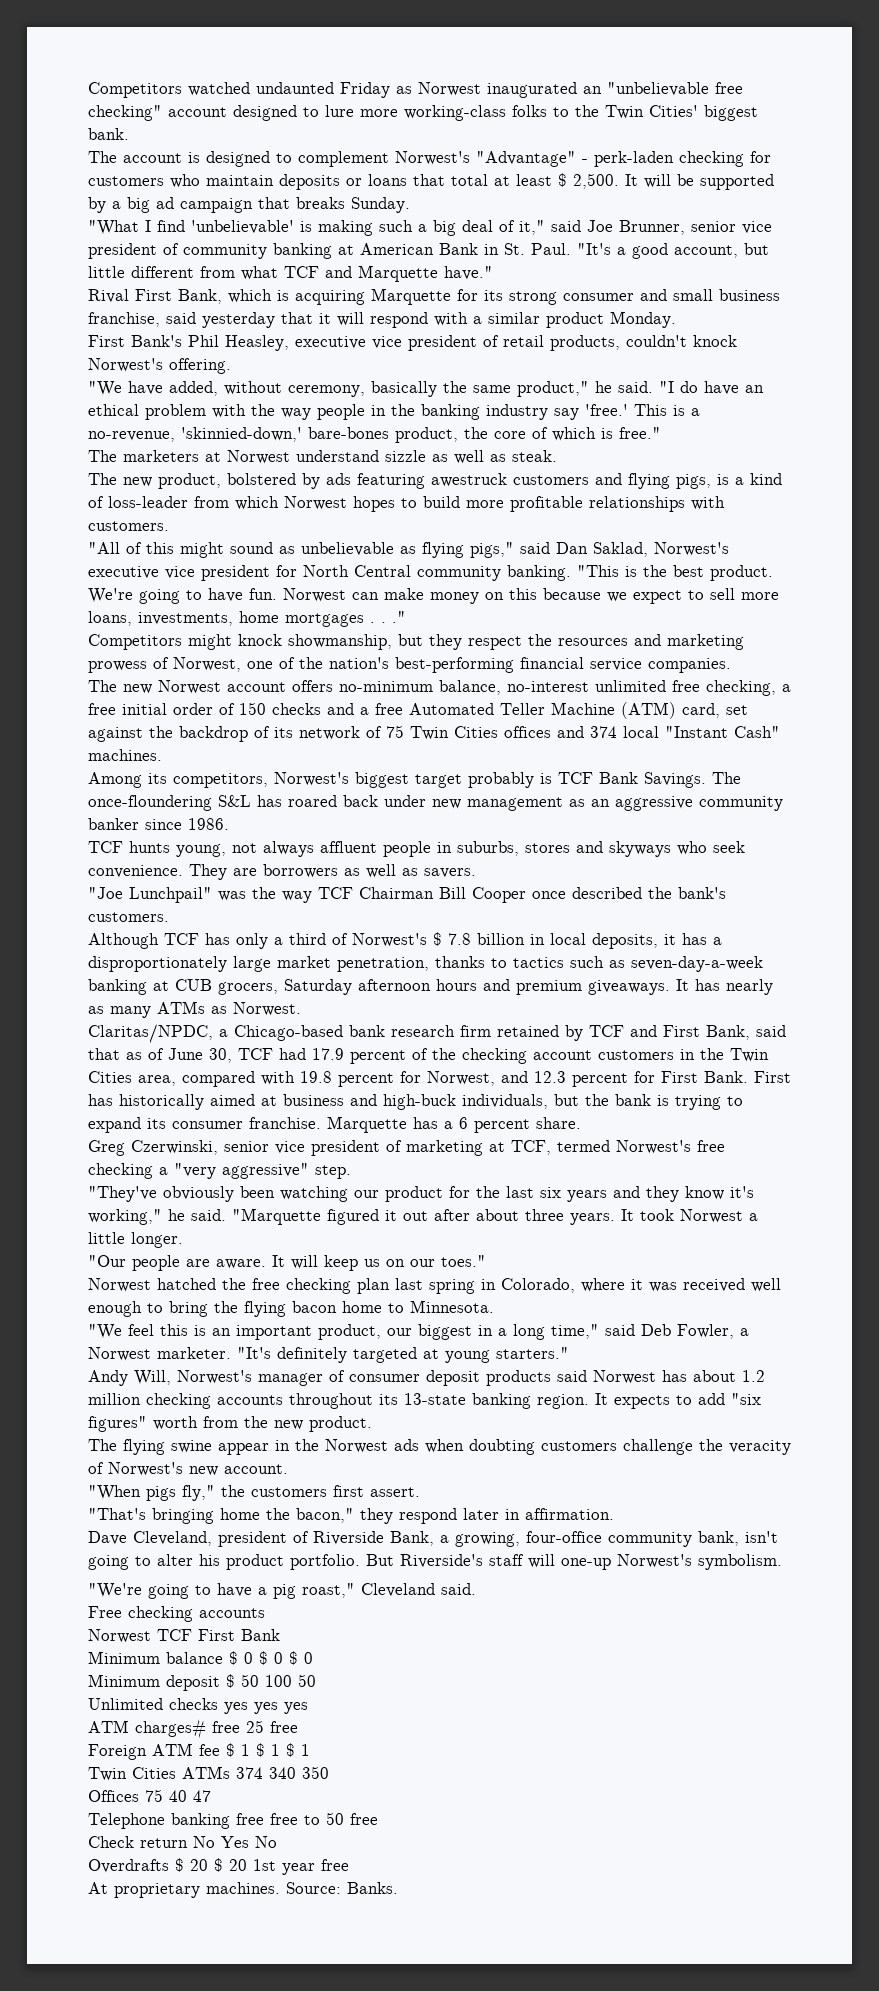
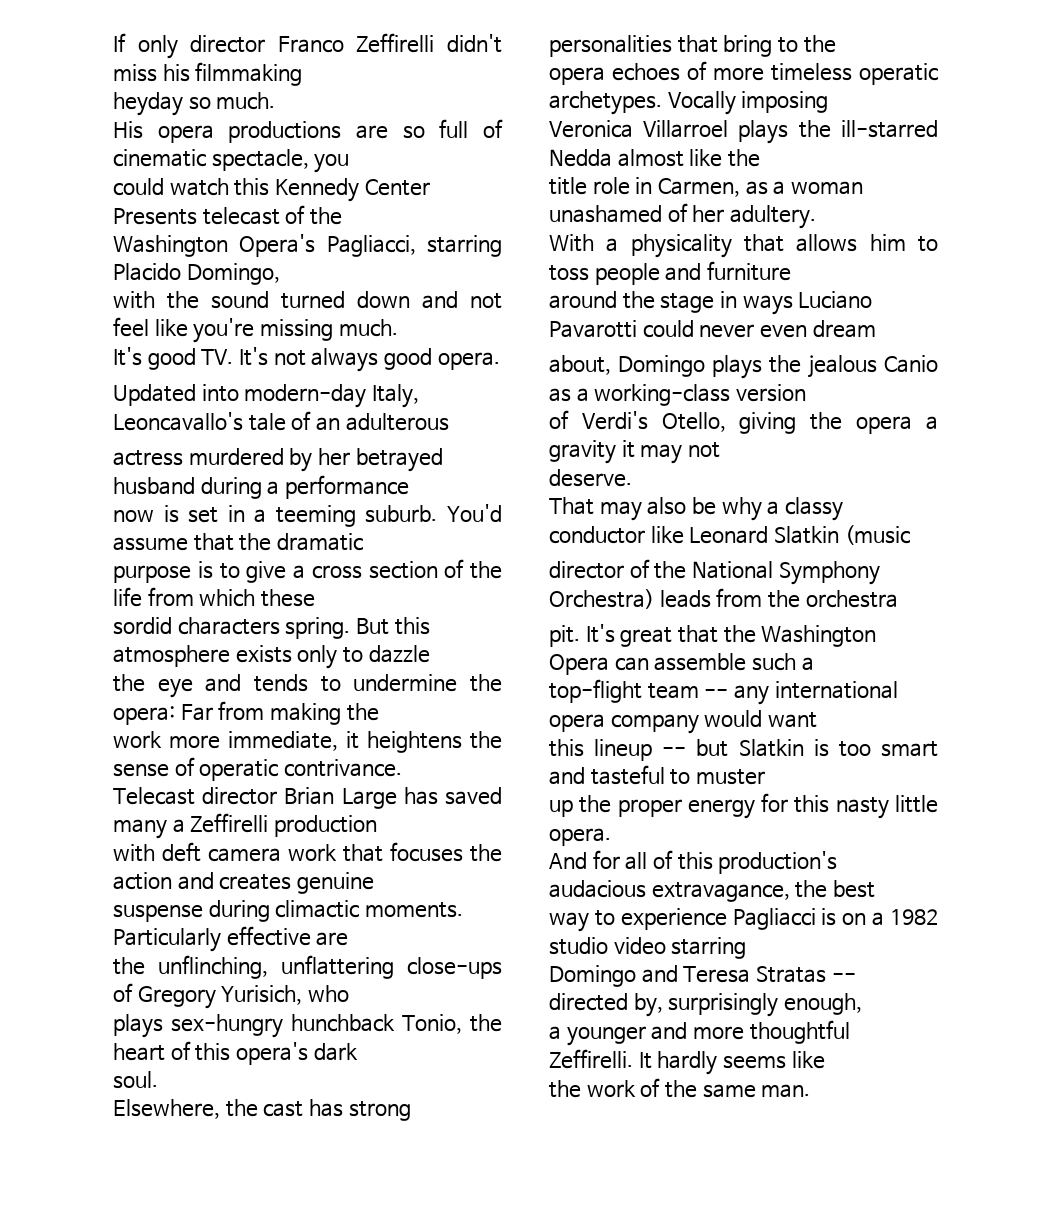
[88,82,743,98] [88,105,758,121] [88,128,129,140] [88,151,771,167] [88,173,774,190] [88,197,410,213] [88,220,772,236] [88,243,769,259] [88,265,493,282] [88,288,780,305] [88,311,676,328] [88,335,737,351] [88,358,231,374] [88,381,764,397] [88,404,700,420] [88,427,661,443] [88,450,557,464] [88,473,782,489] [88,496,725,512] [88,521,169,531] [88,542,729,558] [88,565,773,581] [88,588,779,604] [88,611,406,627] [88,634,744,650] [88,657,731,673] [88,680,791,696] [88,702,748,719] [88,725,780,742] [88,749,162,761] [88,772,741,788] [88,795,783,811] [88,818,229,830] [88,841,745,857] [88,864,476,880] [88,887,726,903] [88,912,169,922] [88,932,722,949] [88,956,763,972] [88,979,773,995] [88,1001,301,1018] [88,1024,786,1043] [88,1048,769,1064] [88,1071,791,1087] [88,1094,743,1110] [88,1116,581,1133] [88,1140,725,1156] [88,1163,351,1179] [88,1186,754,1202] [88,1208,758,1225] [88,1232,183,1248] [88,1255,486,1271] [88,1278,781,1294] [88,1300,494,1317] [88,1324,749,1340] [88,1347,569,1363] [88,1370,765,1386] [88,1393,761,1409] [88,1416,372,1432] [88,1439,791,1455] [88,1462,288,1476] [88,1485,420,1501] [88,1508,614,1524] [88,1531,778,1547] [88,1554,782,1570] [88,1583,476,1599] [88,1606,265,1622] [88,1629,280,1643] [88,1651,313,1665] [88,1674,316,1691] [88,1698,308,1714] [88,1719,298,1739] [88,1743,310,1760] [88,1766,329,1781] [88,1789,211,1802] [88,1812,378,1829] [88,1836,277,1848] [88,1858,349,1875] [88,1882,398,1898] Competitors watched undaunted Friday as Norwest inaugurated an "unbelievable free checking" account designed to lure more working-class folks to the Twin Cities' biggest bank. // The account is designed to complement Norwest's "Advantage" - perk-laden checking for customers who maintain deposits or loans that total at least $ 2,500. It will be supported by a big ad campaign that breaks Sunday. // "What I find 'unbelievable' is making such a big deal of it," said Joe Brunner, senior vice president of community banking at American Bank in St. Paul. "It's a good account, but little different from what TCF and Marquette have." // Rival First Bank, which is acquiring Marquette for its strong consumer and small business franchise, said yesterday that it will respond with a similar product Monday. // First Bank's Phil Heasley, executive vice president of retail products, couldn't knock Norwest's offering. // "We have added, without ceremony, basically the same product," he said. "I do have an ethical problem with the way people in the banking industry say 'free.' This is a no-revenue, 'skinnied-down,' bare-bones product, the core of which is free." // The marketers at Norwest understand sizzle as well as steak. // The new product, bolstered by ads featuring awestruck customers and flying pigs, is a kind of loss-leader from which Norwest hopes to build more profitable relationships with customers. // "All of this might sound as unbelievable as flying pigs," said Dan Saklad, Norwest's executive vice president for North Central community banking. "This is the best product. We're going to have fun. Norwest can make money on this because we expect to sell more loans, investments, home mortgages . . ." // Competitors might knock showmanship, but they respect the resources and marketing prowess of Norwest, one of the nation's best-performing financial service companies. // The new Norwest account offers no-minimum balance, no-interest unlimited free checking, a free initial order of 150 checks and a free Automated Teller Machine (ATM) card, set against the backdrop of its network of 75 Twin Cities offices and 374 local "Instant Cash" machines. // Among its competitors, Norwest's biggest target probably is TCF Bank Savings. The once-floundering S&L has roared back under new management as an aggressive community banker since 1986. // TCF hunts young, not always affluent people in suburbs, stores and skyways who seek convenience. They are borrowers as well as savers. // "Joe Lunchpail" was the way TCF Chairman Bill Cooper once described the bank's customers. // Although TCF has only a third of Norwest's $ 7.8 billion in local deposits, it has a disproportionately large market penetration, thanks to tactics such as seven-day-a-week banking at CUB grocers, Saturday afternoon hours and premium giveaways. It has nearly as many ATMs as Norwest. // Claritas/NPDC, a Chicago-based bank research firm retained by TCF and First Bank, said that as of June 30, TCF had 17.9 percent of the checking account customers in the Twin Cities area, compared with 19.8 percent for Norwest, and 12.3 percent for First Bank. First has historically aimed at business and high-buck individuals, but the bank is trying to expand its consumer franchise. Marquette has a 6 percent share. // Greg Czerwinski, senior vice president of marketing at TCF, termed Norwest's free checking a "very aggressive" step. // "They've obviously been watching our product for the last six years and they know it's working," he said. "Marquette figured it out after about three years. It took Norwest a little longer. // "Our people are aware. It will keep us on our toes." // Norwest hatched the free checking plan last spring in Colorado, where it was received well enough to bring the flying bacon home to Minnesota. // "We feel this is an important product, our biggest in a long time," said Deb Fowler, a Norwest marketer. "It's definitely targeted at young starters." // Andy Will, Norwest's manager of consumer deposit products said Norwest has about 1.2 million checking accounts throughout its 13-state banking region. It expects to add "six figures" worth from the new product. // The flying swine appear in the Norwest ads when doubting customers challenge the veracity of Norwest's new account. // "When pigs fly," the customers first assert. // "That's bringing home the bacon," they respond later in affirmation. // Dave Cleveland, president of Riverside Bank, a growing, four-office community bank, isn't going to alter his product portfolio. But Riverside's staff will one-up Norwest's symbolism. // "We're going to have a pig roast," Cleveland said. // Free checking accounts // Norwest TCF First Bank // Minimum balance $ 0 $ 0 $ 0 // Minimum deposit $ 50 100 50 // Unlimited checks yes yes yes // ATM charges# free 25 free // Foreign ATM fee $ 1 $ 1 $ 1 // Twin Cities ATMs 374 340 350 // Offices 75 40 47 // Telephone banking free free to 50 free // Check return No Yes No // Overdrafts $ 20 $ 20 1st year free // At proprietary machines. Source: Banks. -> [113,33,502,59] [113,62,303,86] [113,92,276,116] [113,119,503,143] [113,149,350,173] [113,178,430,202] [113,205,342,225] [113,234,502,257] [113,263,280,285] [113,291,502,309] [113,317,398,343] [113,347,500,372] [113,384,419,408] [113,411,449,431] [113,448,443,472] [113,475,409,499] [113,504,503,527] [113,533,363,551] [113,559,502,583] [113,587,315,607] [113,617,430,639] [113,645,430,669] [113,674,503,698] [113,701,379,725] [113,731,502,753] [113,757,402,781] [113,787,502,809] [113,813,377,839] [113,842,502,862] [113,872,374,894] [113,900,464,922] [113,926,349,952] [113,955,502,979] [113,983,349,1009] [113,1014,502,1038] [113,1041,358,1065] [113,1071,158,1089] [113,1099,411,1121] [549,35,836,57] [549,61,939,85] [549,91,829,115] [549,120,939,144] [549,149,761,167] [549,177,863,197] [549,203,816,229] [549,234,938,258] [549,261,791,285] [549,291,873,315] [549,320,876,338] [549,355,939,379] [549,384,806,406] [549,410,938,434] [549,440,721,464] [549,469,632,487] [549,497,844,521] [549,525,910,545] [549,559,880,585] [549,588,898,609] [549,624,877,647] [549,653,814,675] [549,679,898,705] [549,710,817,734] [549,739,938,761] [549,765,765,785] [549,793,938,819] [549,828,611,846] [549,850,838,874] [549,880,875,902] [549,908,938,932] [549,937,747,959] [549,965,856,987] [549,993,862,1017] [549,1020,850,1046] [549,1049,825,1075] [549,1078,811,1098] If only director Franco Zeffirelli didn't miss his filmmaking // heyday so much. // His opera productions are so full of cinematic spectacle, you // could watch this Kennedy Center Presents telecast of the // Washington Opera's Pagliacci, starring Placido Domingo, // with the sound turned down and not feel like you're missing much. // It's good TV. It's not always good opera. // Updated into modern-day Italy, Leoncavallo's tale of an adulterous // actress murdered by her betrayed husband during a performance // now is set in a teeming suburb. You'd assume that the dramatic // purpose is to give a cross section of the life from which these // sordid characters spring. But this atmosphere exists only to dazzle // the eye and tends to undermine the opera: Far from making the // work more immediate, it heightens the sense of operatic contrivance. // Telecast director Brian Large has saved many a Zeffirelli production // with deft camera work that focuses the action and creates genuine // suspense during climactic moments. Particularly effective are // the unflinching, unflattering close-ups of Gregory Yurisich, who // plays sex-hungry hunchback Tonio, the heart of this opera's dark // soul. // Elsewhere, the cast has strong personalities that bring to the // opera echoes of more timeless operatic archetypes. Vocally imposing // Veronica Villarroel plays the ill-starred Nedda almost like the // title role in Carmen, as a woman unashamed of her adultery. // With a physicality that allows him to toss people and furniture // around the stage in ways Luciano Pavarotti could never even dream // about, Domingo plays the jealous Canio as a working-class version // of Verdi's Otello, giving the opera a gravity it may not // deserve. // That may also be why a classy conductor like Leonard Slatkin (music // director of the National Symphony Orchestra) leads from the orchestra // pit. It's great that the Washington Opera can assemble such a // top-flight team -- any international opera company would want // this lineup -- but Slatkin is too smart and tasteful to muster // up the proper energy for this nasty little opera. // And for all of this production's audacious extravagance, the best // way to experience Pagliacci is on a 1982 studio video starring // Domingo and Teresa Stratas -- directed by, surprisingly enough, // a younger and more thoughtful Zeffirelli. It hardly seems like // the work of the same man.

